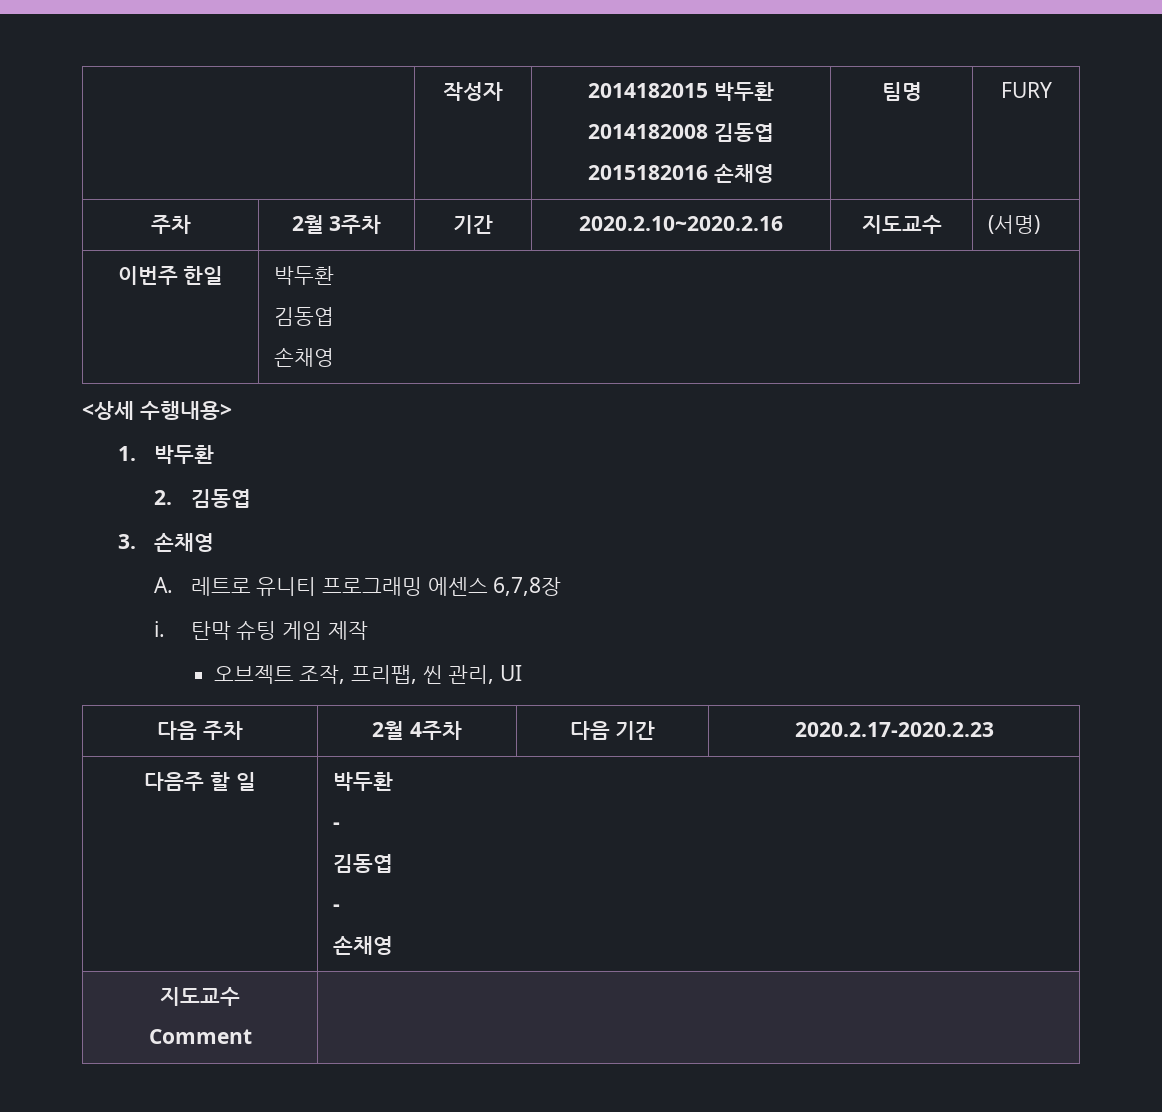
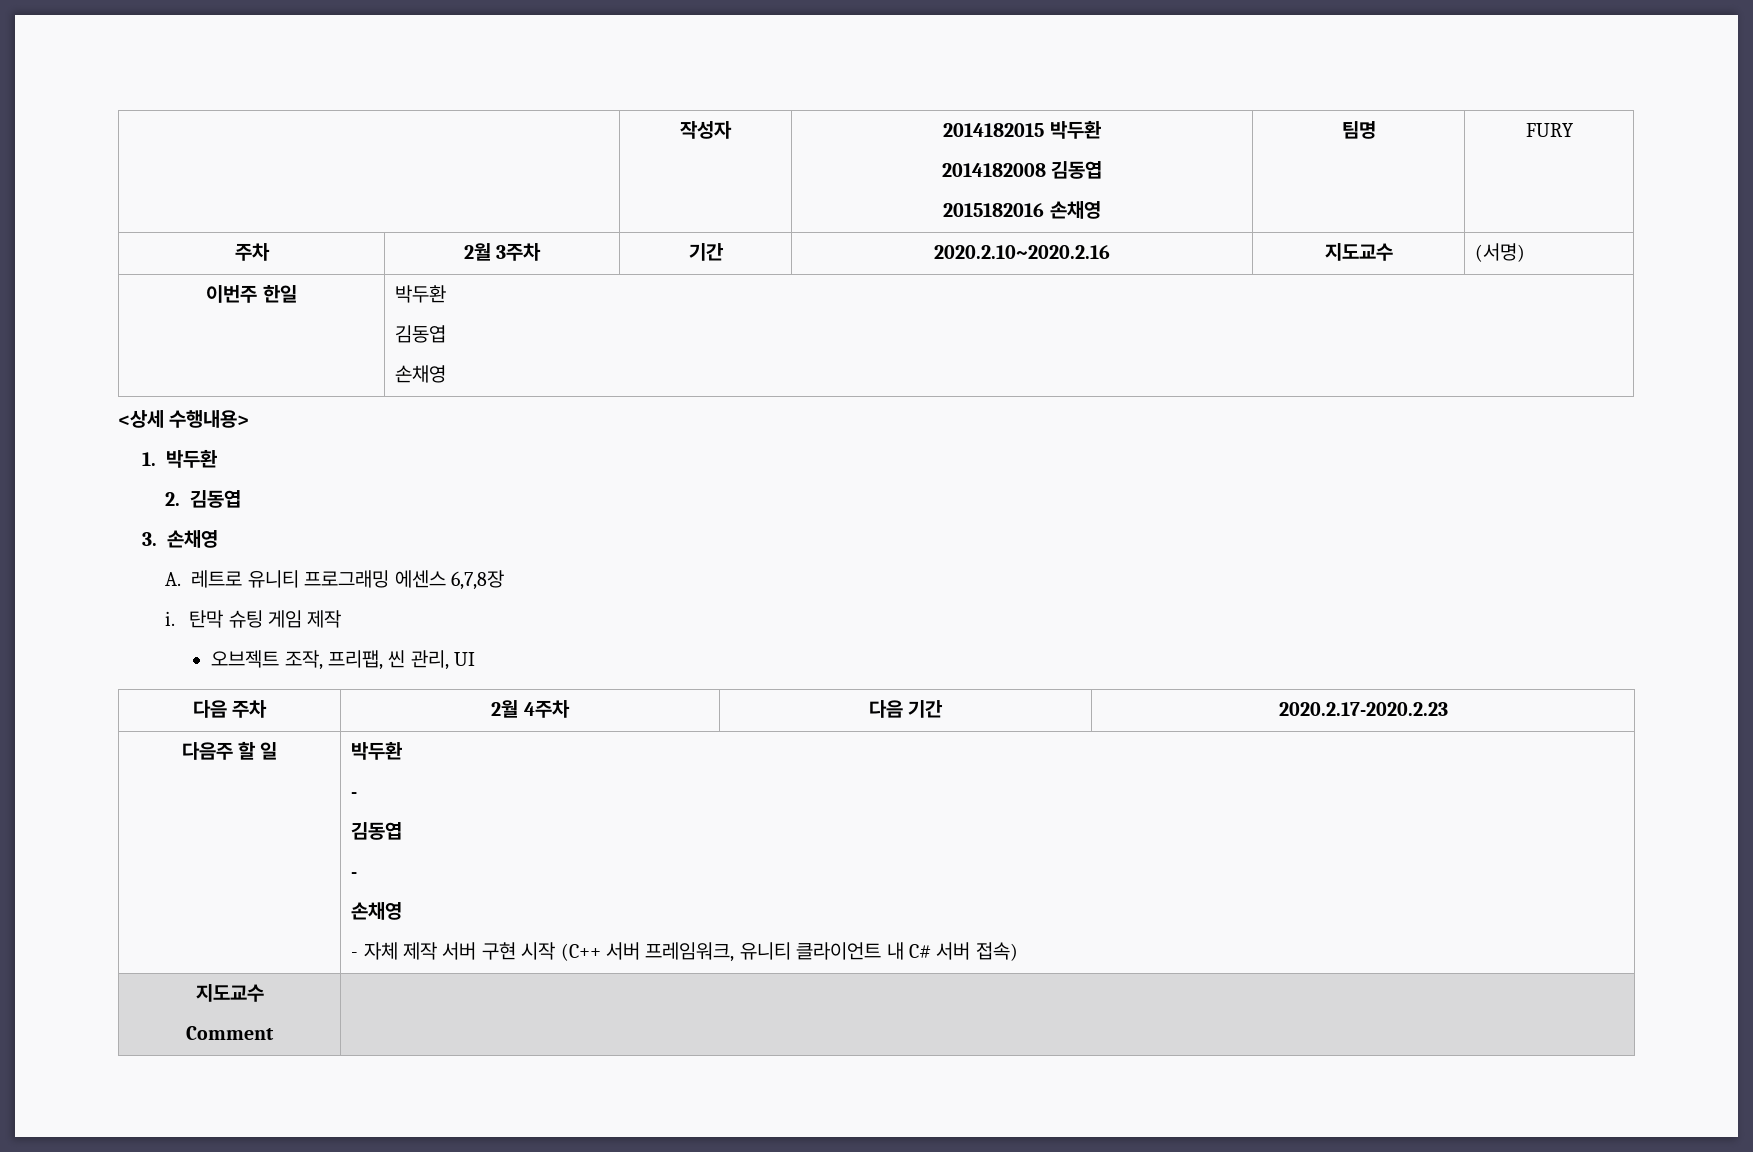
(393, 945) none -> [351,942,1018,962] // - 자체 제작 서버 구현 시작 (C++ 서버 프레임워크, 유니티 클라이언트 내 C# 서버 접속)

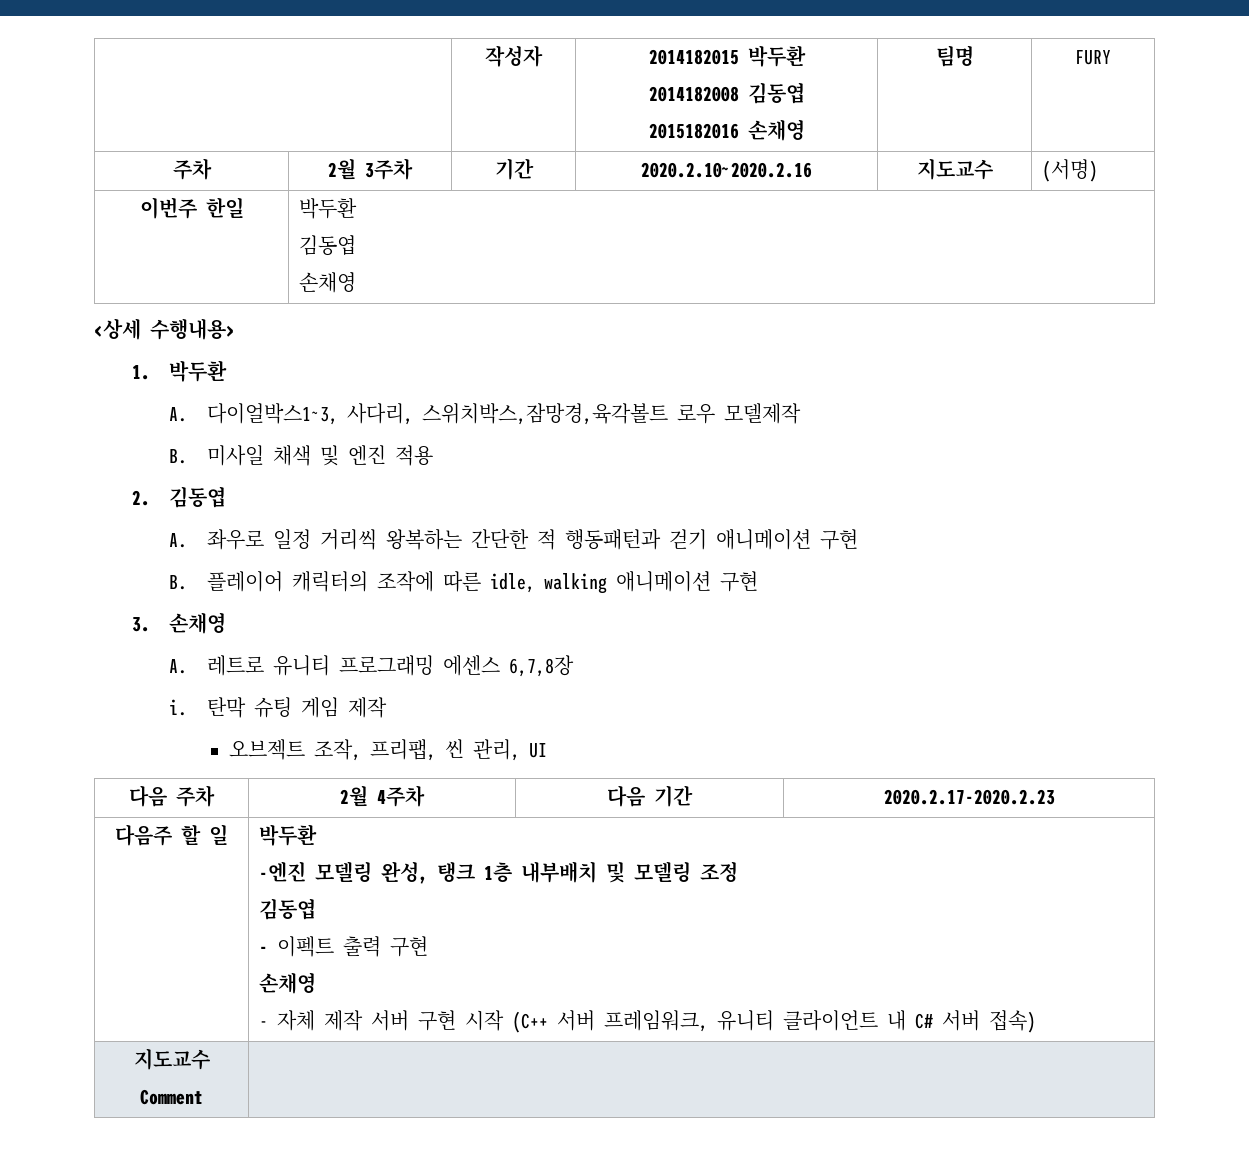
[165,490,242,508] 2. 김동엽 -> [169,403,801,425] [169,445,433,466] [131,486,227,508] [169,529,858,550] [169,571,758,594] A. 다이얼박스1~3, 사다리, 스위치박스,잠망경,육각볼트 로우 모델제작 // B. 미사일 채색 및 엔진 적용 // 2. 김동엽 // A. 좌우로 일정 거리씩 왕복하는 간단한 적 행동패턴과 걷기 애니메이션 구현 // B. 플레이어 캐릭터의 조작에 따른 idle, walking 애니메이션 구현
[351,792,358,798] - -> [258,861,738,884] -엔진 모델링 완성, 탱크 1층 내부배치 및 모델링 조정
(358, 875) none -> [276,936,428,957] 이펙트 출력 구현

